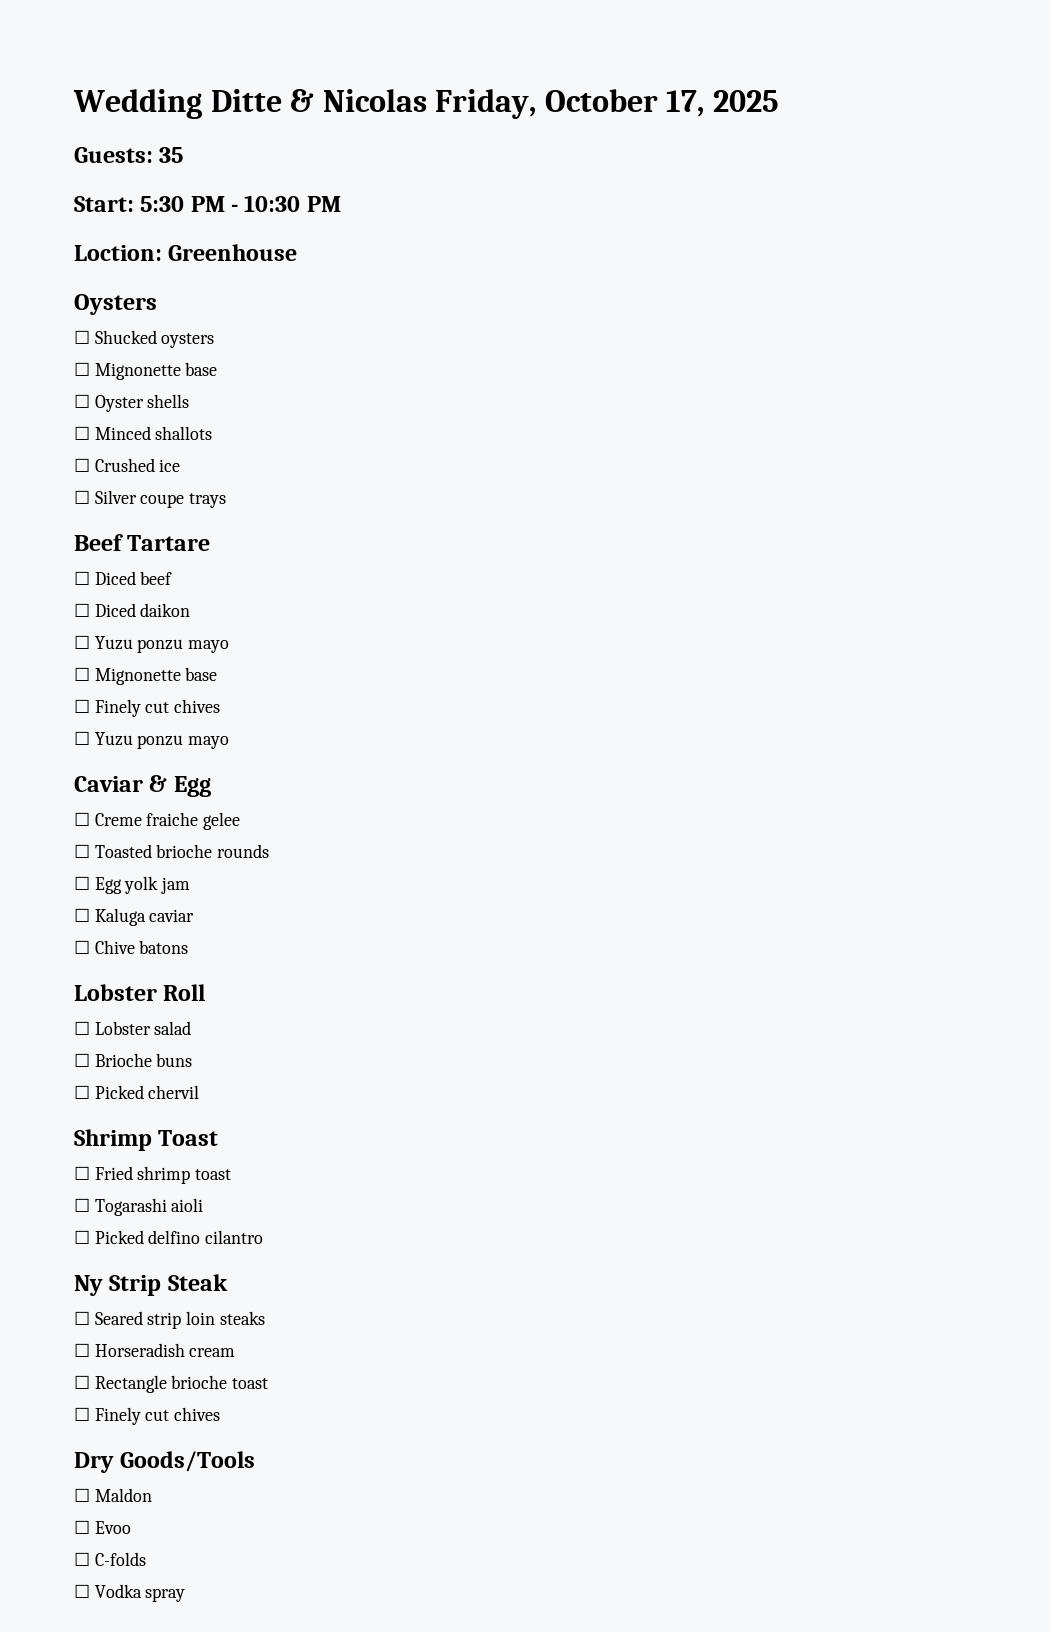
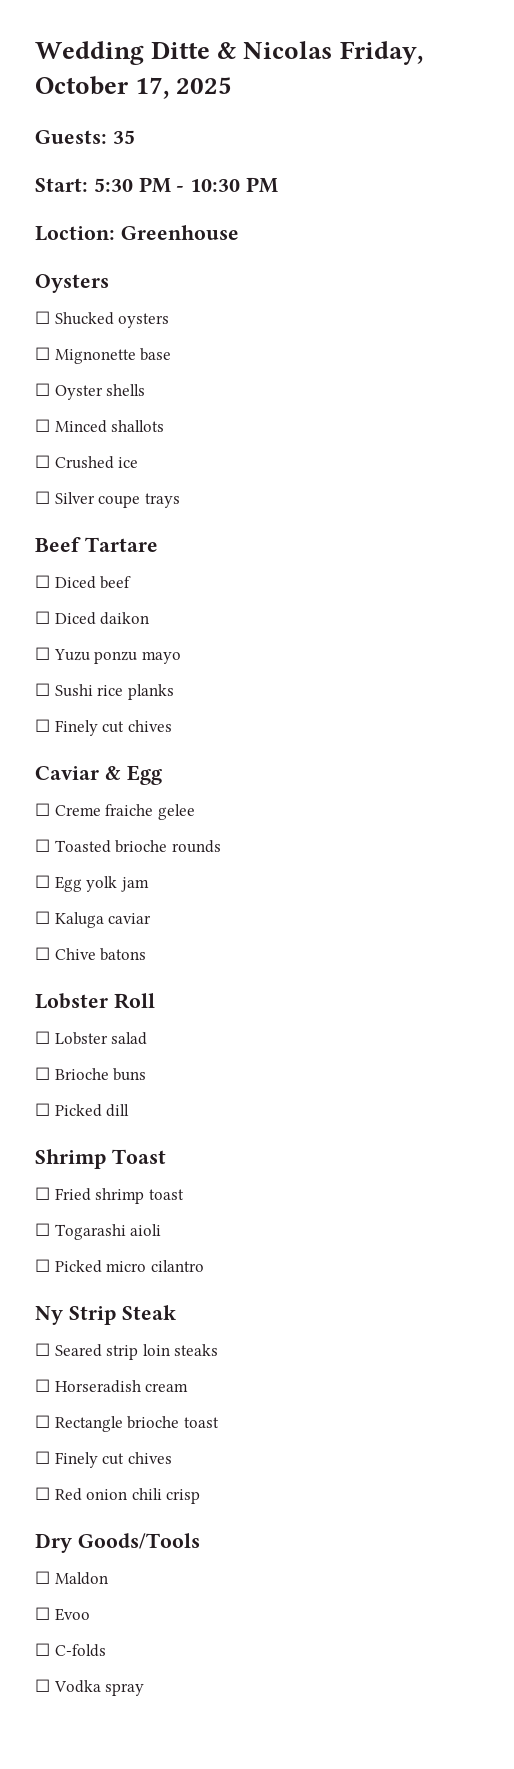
[94,667,218,685] [74,699,221,717] [74,731,230,749] Mignonette base // ☐ Finely cut chives // ☐ Yuzu ponzu mayo -> [54,684,174,700] [35,719,172,736] Sushi rice planks // ☐ Finely cut chives
[148,1085,200,1099] chervil -> [106,1104,130,1117] dill
[148,1230,201,1244] delfino -> [106,1261,147,1272] micro
(221, 1414) none -> [35,1487,201,1504] // ☐ Red onion chili crisp

